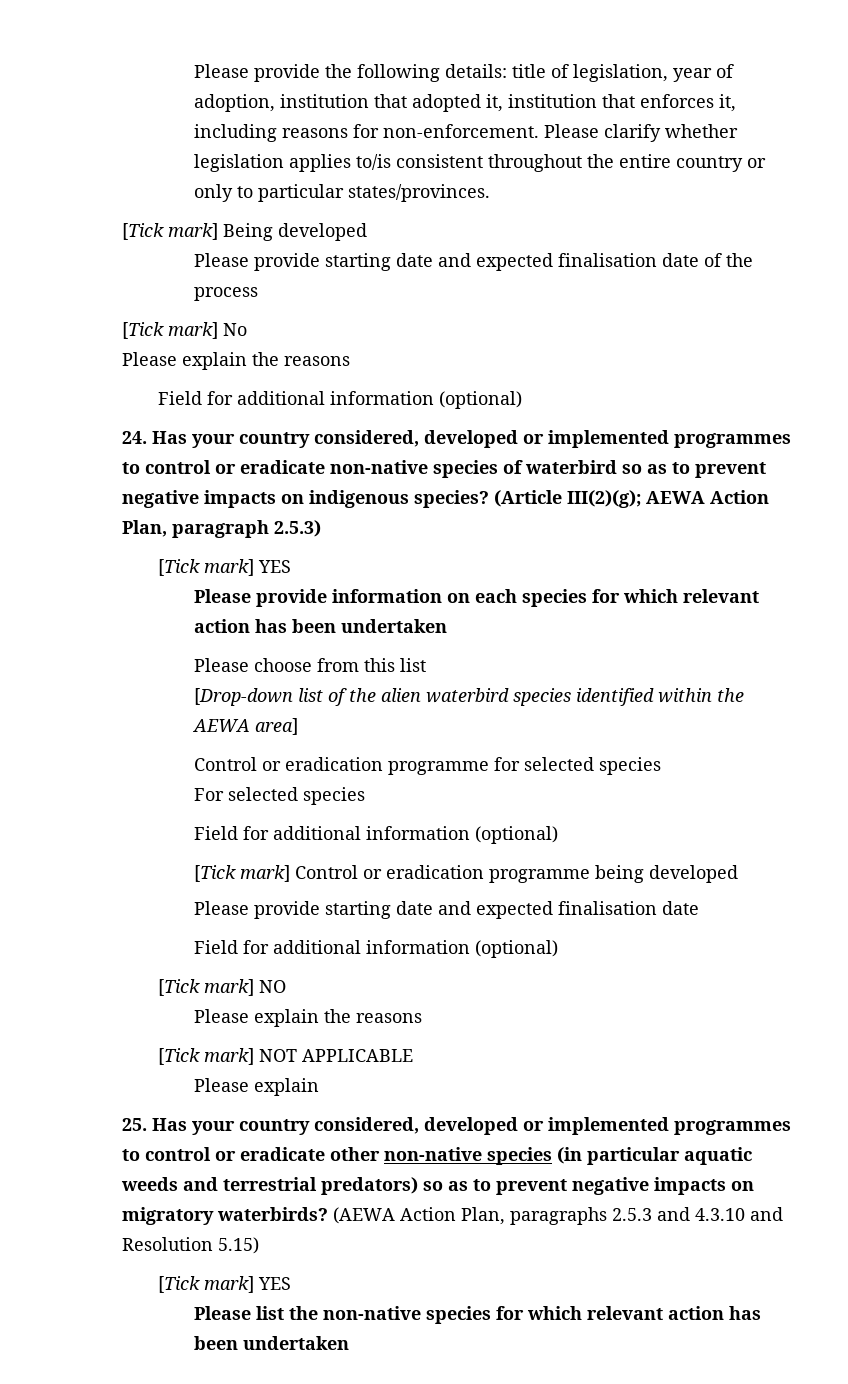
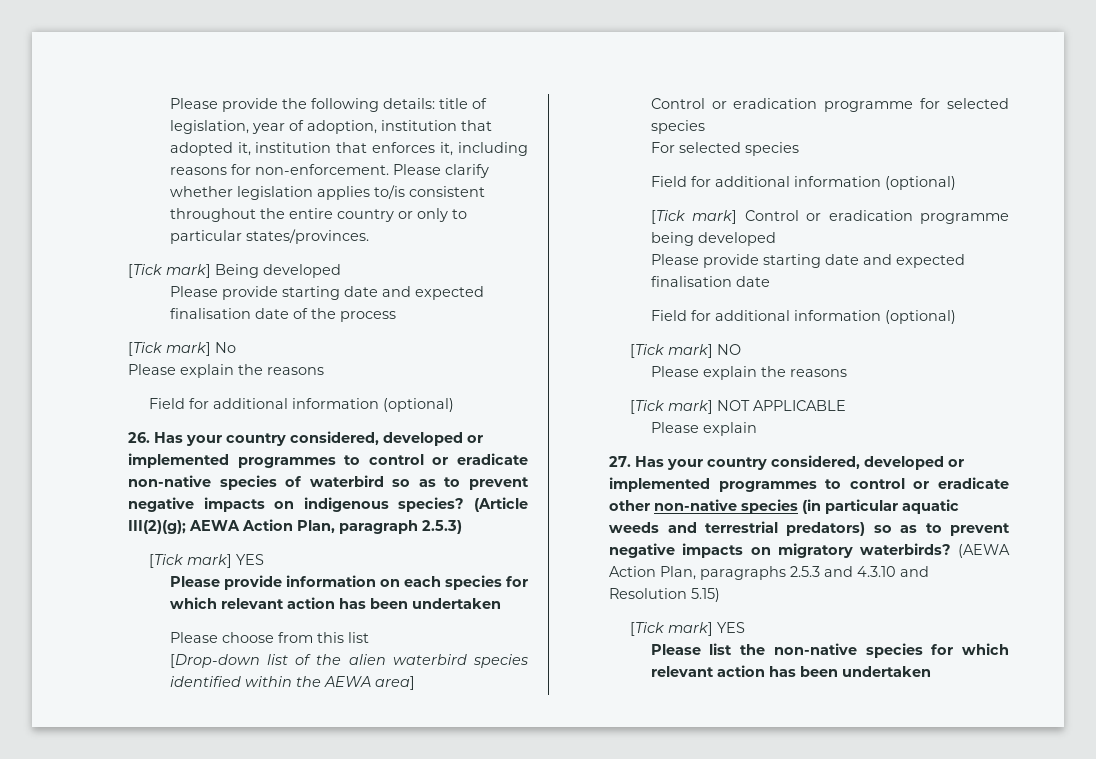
[122,431,148,444] 24. -> [128,432,151,443] 26.
[122,1118,148,1131] 25. -> [609,456,632,467] 27.

